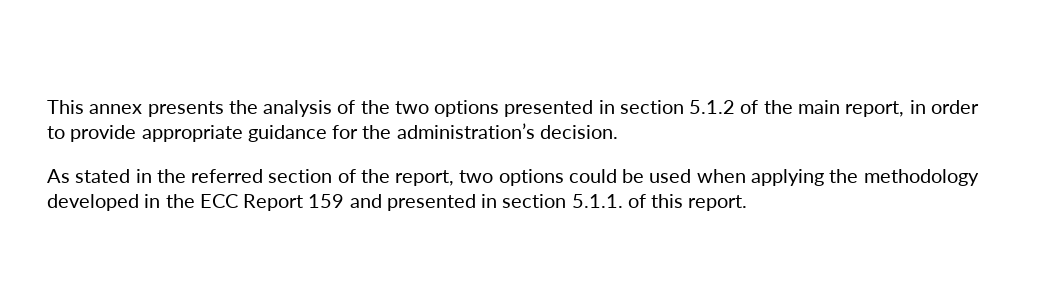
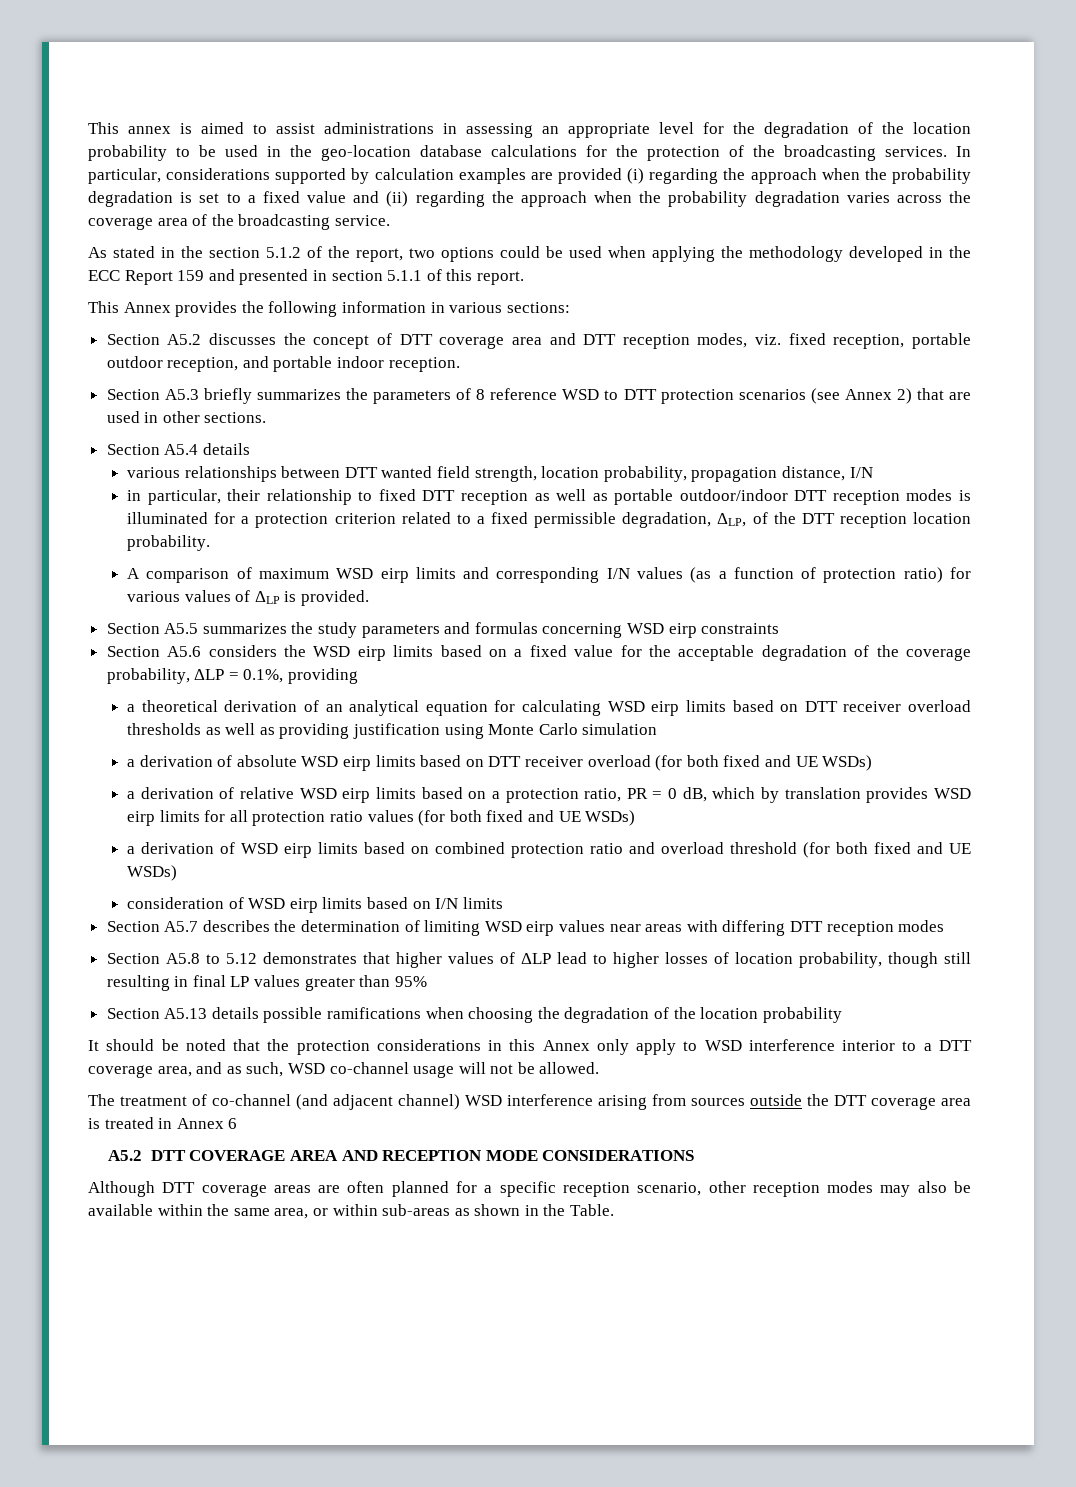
[147,100,979,117] [47,123,618,142] presents the analysis of the two options presented in section 5.1.2 of the main report, in order to provide appropriate guidance for the administration’s decision. -> [180,122,971,138] [88,145,971,161] [88,168,971,184] [88,191,971,207] [88,214,390,230] is aimed to assist administrations in assessing an appropriate level for the degradation of the location probability to be used in the geo-location database calculations for the protection of the broadcasting services. In particular, considerations supported by calculation examples are provided (i) regarding the approach when the probability degradation is set to a fixed value and (ii) regarding the approach when the probability degradation varies across the coverage area of the broadcasting service.
[191,169,333,183] referred section -> [209,247,301,258] section 5.1.2
[571,194,623,208] 5.1.1. -> [387,270,423,281] 5.1.1
(748, 203) none -> [88,301,570,317] [106,333,971,349] [106,356,460,372] [106,388,971,404] [106,411,267,423] [106,443,250,455] [127,466,873,482] [127,489,971,505] [127,512,971,528] [127,535,211,551] [127,567,971,583] [127,590,370,606] [106,622,780,638] [106,645,972,661] [106,668,359,684] [127,700,971,716] [127,723,658,739] [127,755,873,771] [127,787,971,803] [127,810,636,826] [127,842,971,858] [127,865,178,881] [127,897,503,913] [106,920,945,936] [106,952,971,968] [106,975,427,991] [106,1007,842,1023] [88,1039,973,1055] [88,1062,600,1078] [88,1094,971,1110] [88,1117,238,1129] [108,1150,695,1161] [88,1181,971,1197] [88,1204,615,1219] // This Annex provides the following information in various sections: // Section A5.2 discusses the concept of DTT coverage area and DTT reception modes, viz. fixed reception, portable outdoor reception, and portable indoor reception. // Section A5.3 briefly summarizes the parameters of 8 reference WSD to DTT protection scenarios (see Annex 2) that are used in other sections. // Section A5.4 details // various relationships between DTT wanted field strength, location probability, propagation distance, I/N // in particular, their relationship to fixed DTT reception as well as portable outdoor/indoor DTT reception modes is illuminated for a protection criterion related to a fixed permissible degradation, ΔLP, of the DTT reception location probability. // A comparison of maximum WSD eirp limits and corresponding I/N values (as a function of protection ratio) for various values of ΔLP is provided. // Section A5.5 summarizes the study parameters and formulas concerning WSD eirp constraints // Section A5.6 considers the WSD eirp limits based on a fixed value for the acceptable degradation of the coverage probability, ΔLP = 0.1%, providing // a theoretical derivation of an analytical equation for calculating WSD eirp limits based on DTT receiver overload thresholds as well as providing justification using Monte Carlo simulation // a derivation of absolute WSD eirp limits based on DTT receiver overload (for both fixed and UE WSDs) // a derivation of relative WSD eirp limits based on a protection ratio, PR = 0 dB, which by translation provides WSD eirp limits for all protection ratio values (for both fixed and UE WSDs) // a derivation of WSD eirp limits based on combined protection ratio and overload threshold (for both fixed and UE WSDs) // consideration of WSD eirp limits based on I/N limits // Section A5.7 describes the determination of limiting WSD eirp values near areas with differing DTT reception modes // Section A5.8 to 5.12 demonstrates that higher values of ΔLP lead to higher losses of location probability, though still resulting in final LP values greater than 95% // Section A5.13 details possible ramifications when choosing the degradation of the location probability // It should be noted that the protection considerations in this Annex only apply to WSD interference interior to a DTT coverage area, and as such, WSD co-channel usage will not be allowed. // The treatment of co-channel (and adjacent channel) WSD interference arising from sources outside the DTT coverage area is treated in Annex 6 // A5.2 DTT COVERAGE AREA AND RECEPTION MODE CONSIDERATIONS // Although DTT coverage areas are often planned for a specific reception scenario, other reception modes may also be available within the same area, or within sub-areas as shown in the Table.

